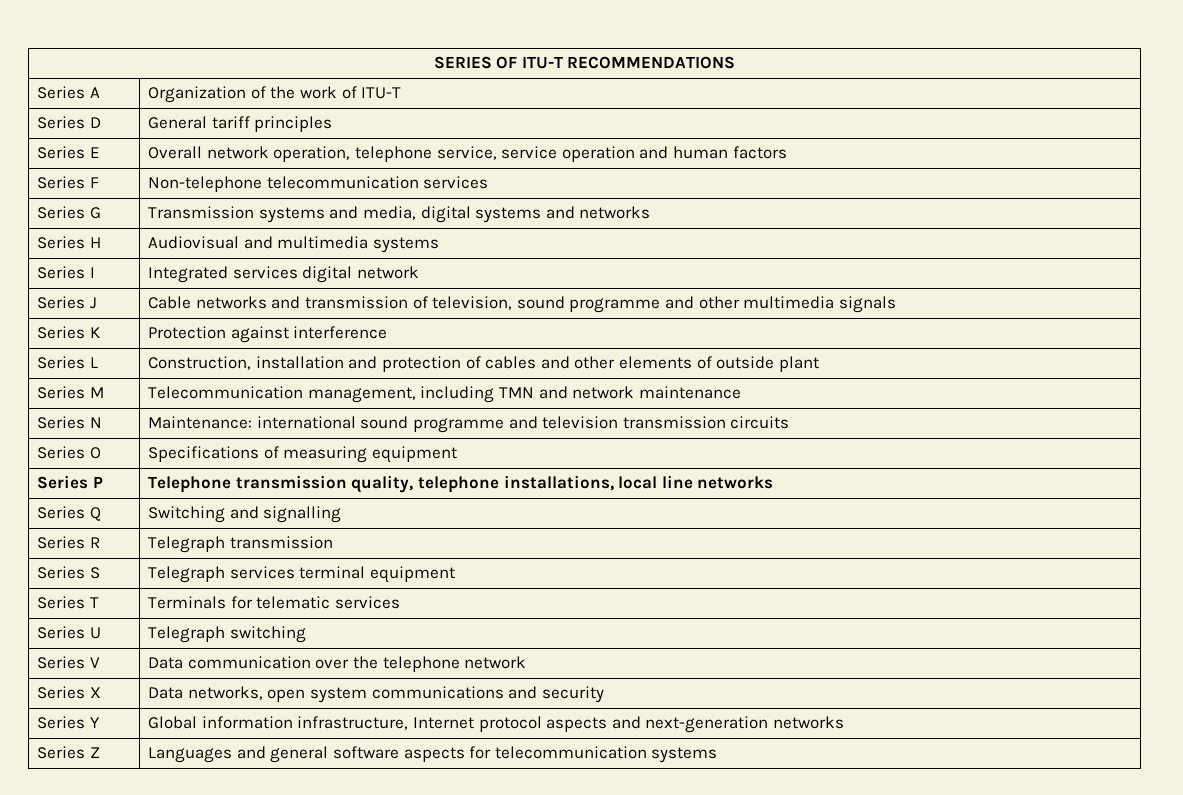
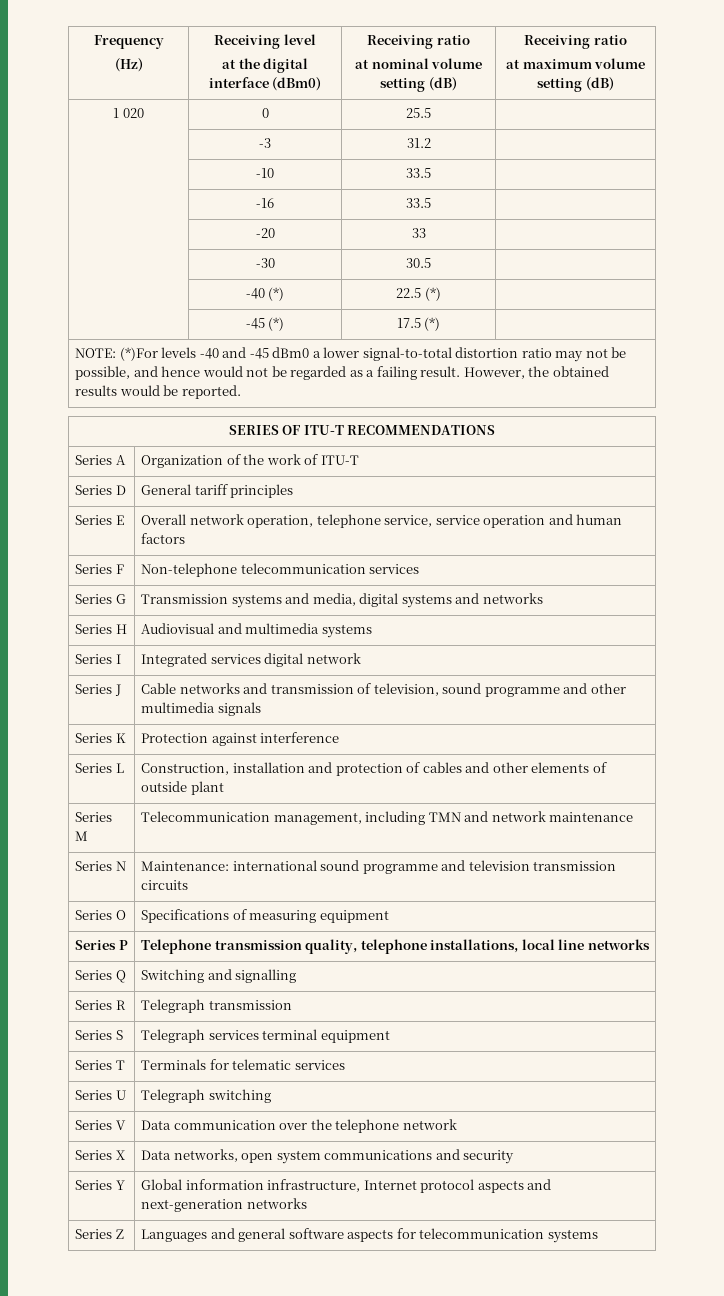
(433, 62) none -> [93,35,164,49] [114,58,143,72] [214,34,316,49] [221,58,309,73] [208,77,322,91] [367,35,470,49] [354,58,483,69] [380,77,457,92] [524,35,627,49] [505,58,646,69] [537,77,614,92] [113,108,144,118] [261,108,269,118] [406,108,431,118] [259,138,271,148] [406,138,431,148] [256,168,274,178] [406,168,431,178] [256,198,274,208] [406,198,431,208] [255,228,275,238] [411,228,426,238] [255,258,275,268] [406,258,431,268] [245,287,285,301] [396,287,441,301] [245,317,285,331] [396,317,441,331] [75,347,627,362] [75,366,609,380] [75,385,241,399] Frequency // (Hz) | Receiving level // at the digital interface (dBm0) | Receiving ratio // at nominal volume setting (dB) | Receiving ratio // at maximum volume setting (dB) // 1 020 | 0 | 25.5 | // | -3 | 31.2 | // | -10 | 33.5 | // | -16 | 33.5 | // | -20 | 33 | // | -30 | 30.5 | // | -40 (*) | 22.5 (*) | // | -45 (*) | 17.5 (*) | // NOTE: (*)For levels -40 and -45 dBm0 a lower signal-to-total distortion ratio may not be possible, and hence would not be regarded as a failing result. However, the obtained results would be reported. //

